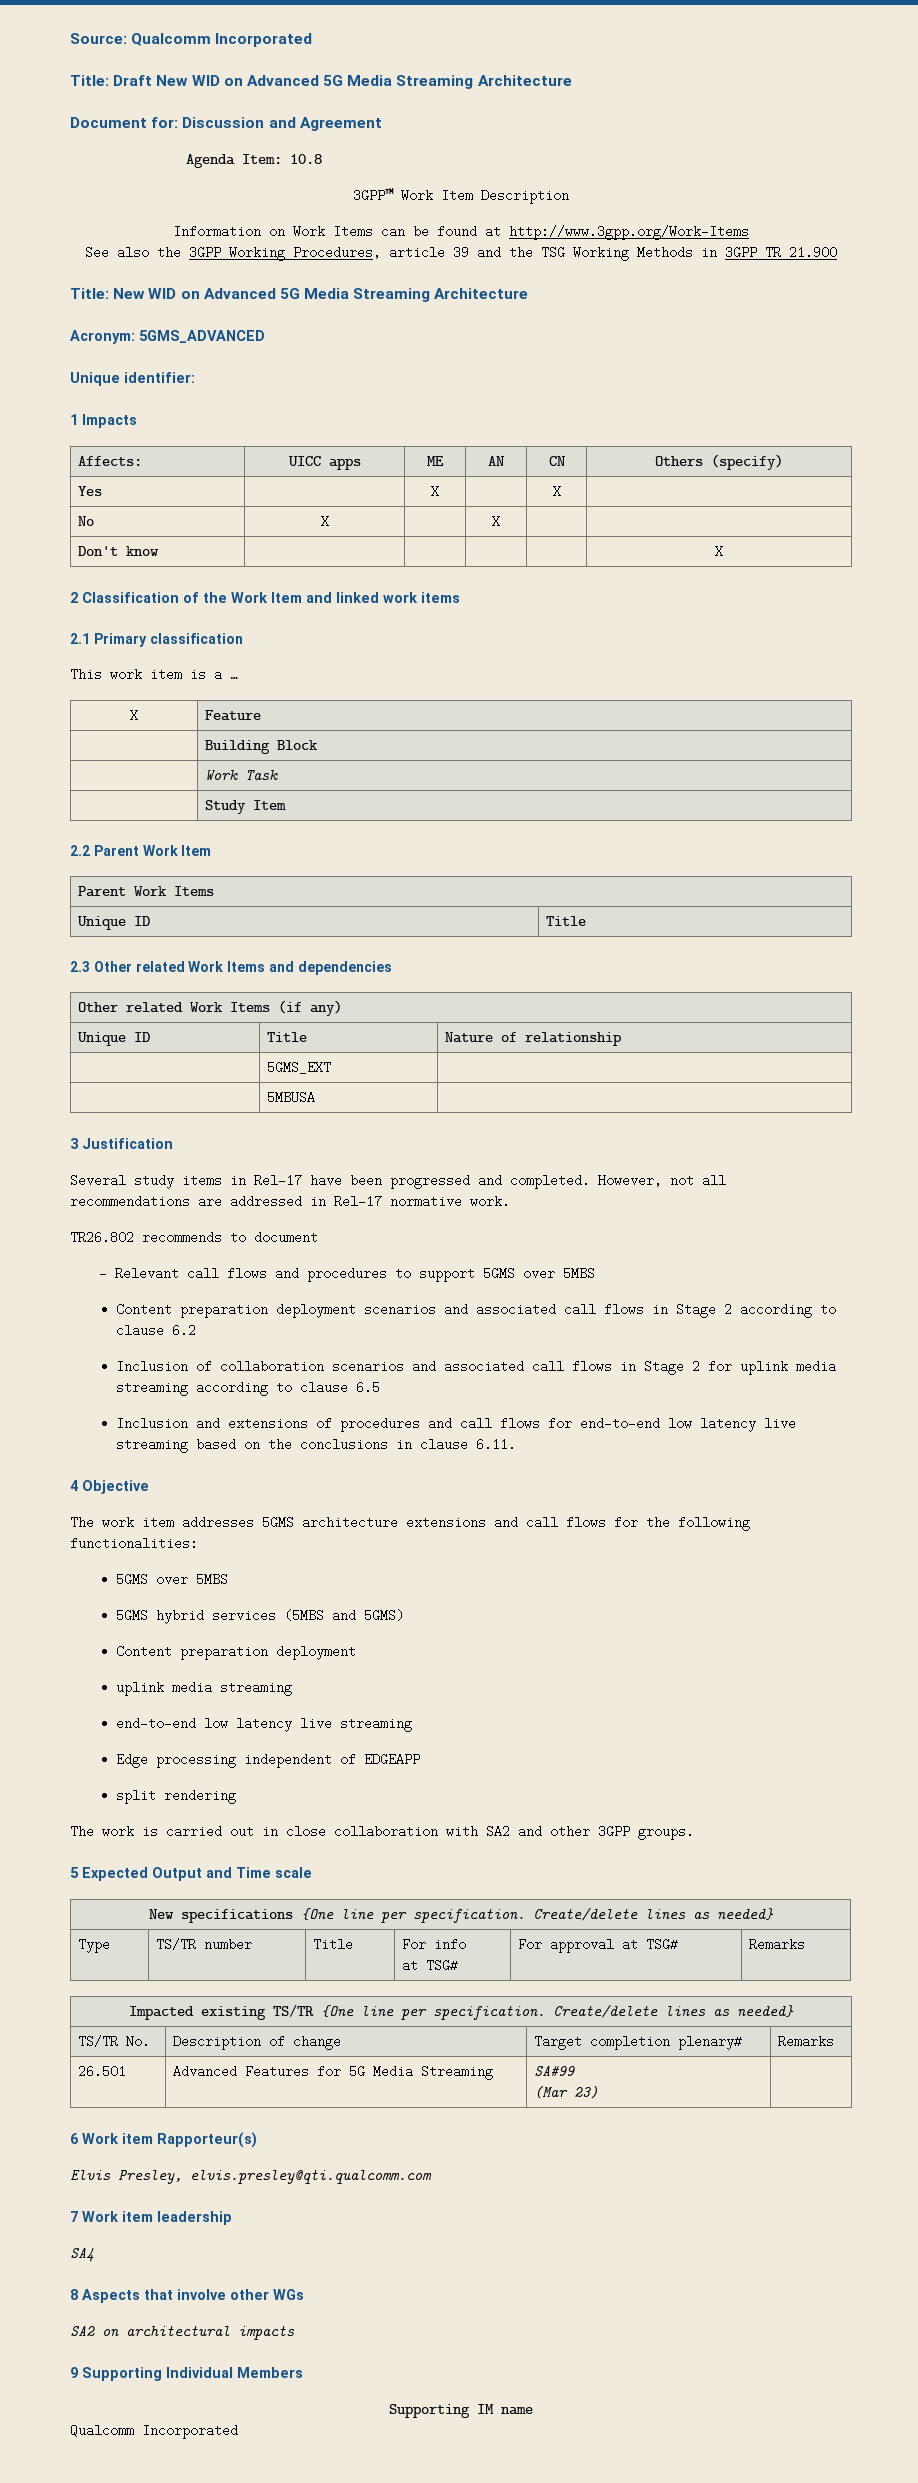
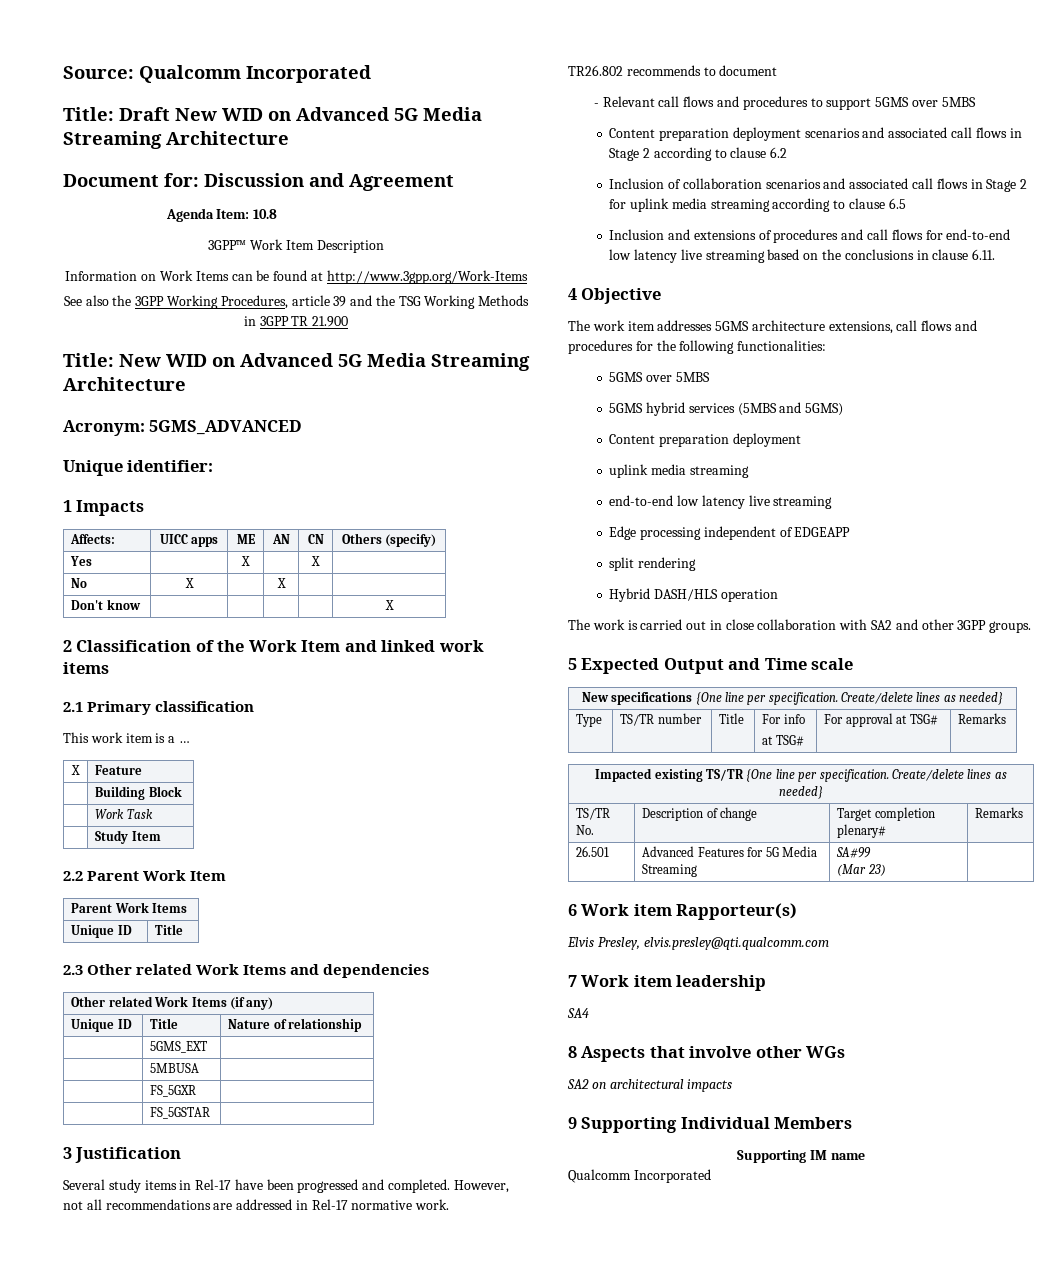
(315, 1097) none -> [150,1085,197,1097] [150,1107,211,1119] // | FS_5GXR | // | FS_5GSTAR |
[406,1516,606,1529] extensions and call flows -> [828,320,978,334] [568,340,633,354] extensions, call flows and procedures
(236, 1796) none -> [609,588,778,602] // Hybrid DASH/HLS operation

